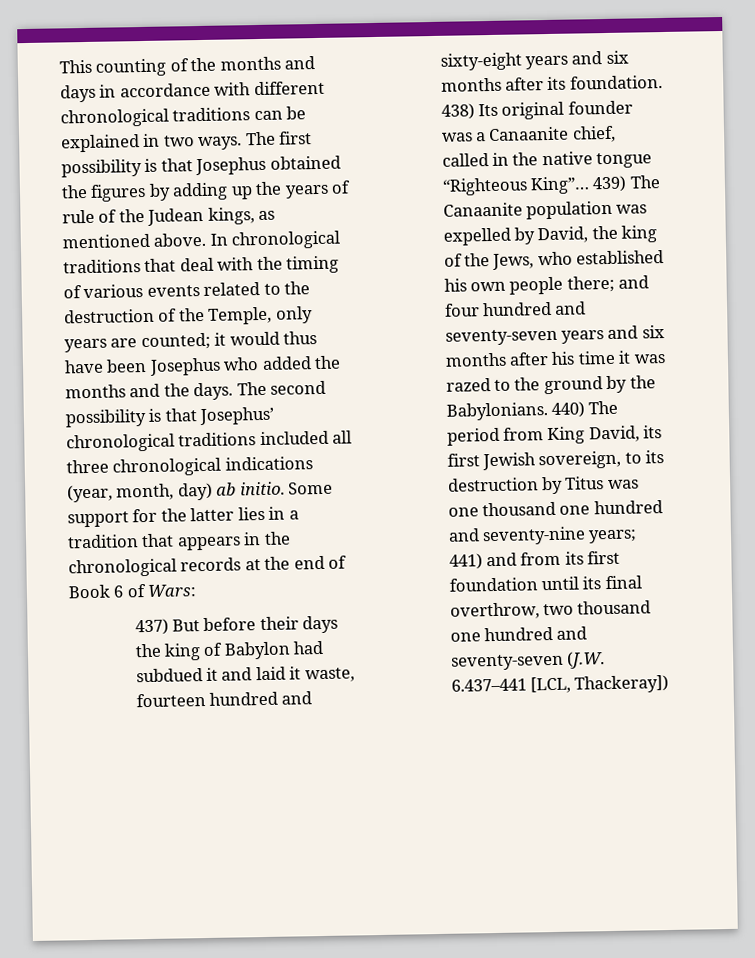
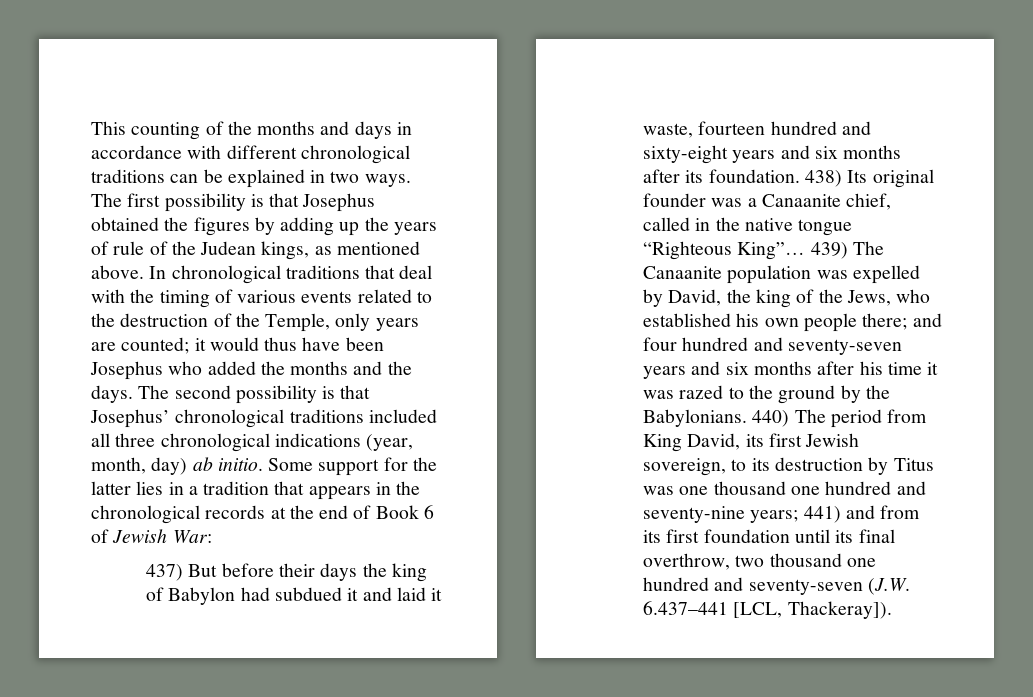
[147,584,197,597] Wars: -> [112,529,212,543] Jewish War:
[574,674,670,694] Thackeray]) -> [787,601,892,619] Thackeray]).

